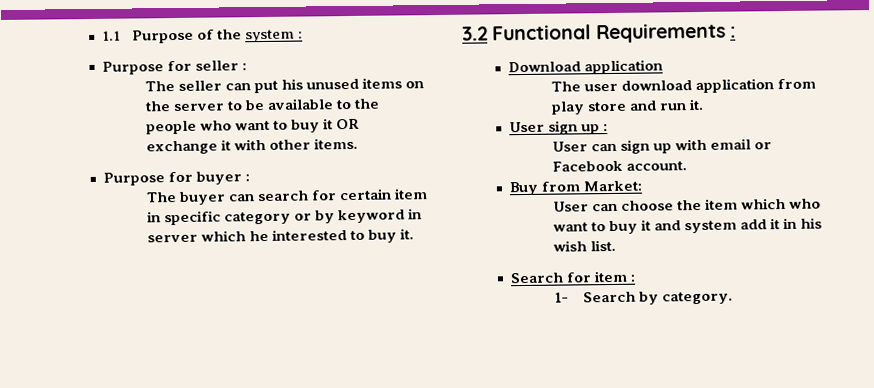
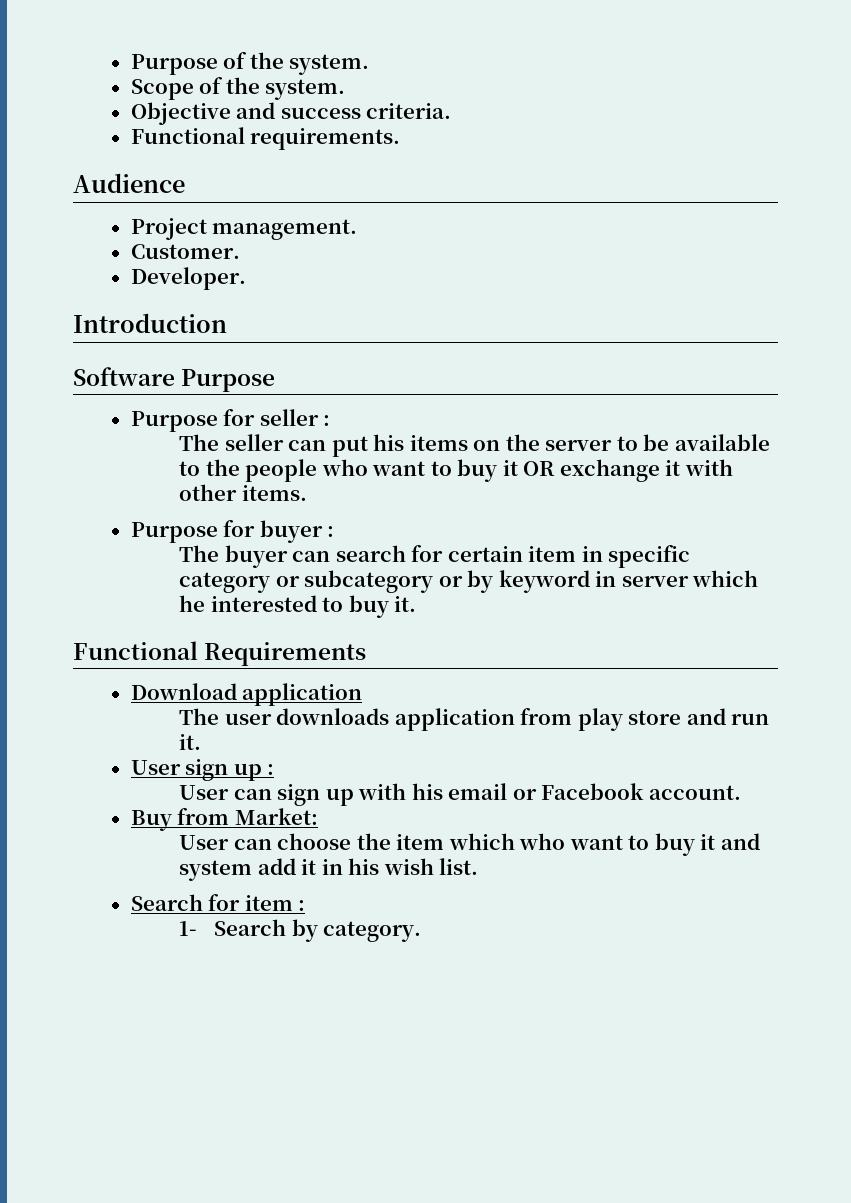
[102,30,122,41] 1.1 -> (130, 64) none
[244,29,303,43] system : -> [289,54,370,75] [130,77,346,100] [130,102,452,125] [130,127,401,150] [73,173,185,193] [130,218,358,240] [130,244,240,259] [130,267,246,290] [73,313,227,333] [73,367,276,392] system. // Scope of the system. // Objective and success criteria. // Functional requirements. // Audience // Project management. // Customer. // Developer. // Introduction // Software Purpose
[305,78,359,90] unused -> (405, 442) none
(312, 217) none -> [304,570,463,593] subcategory or
[462,26,488,41] 3.2 -> (417, 604) none
[729,26,736,38] : -> (367, 654) none
[620,80,692,91] download -> [276,708,390,725] downloads
(707, 144) none -> [411,783,443,800] his

